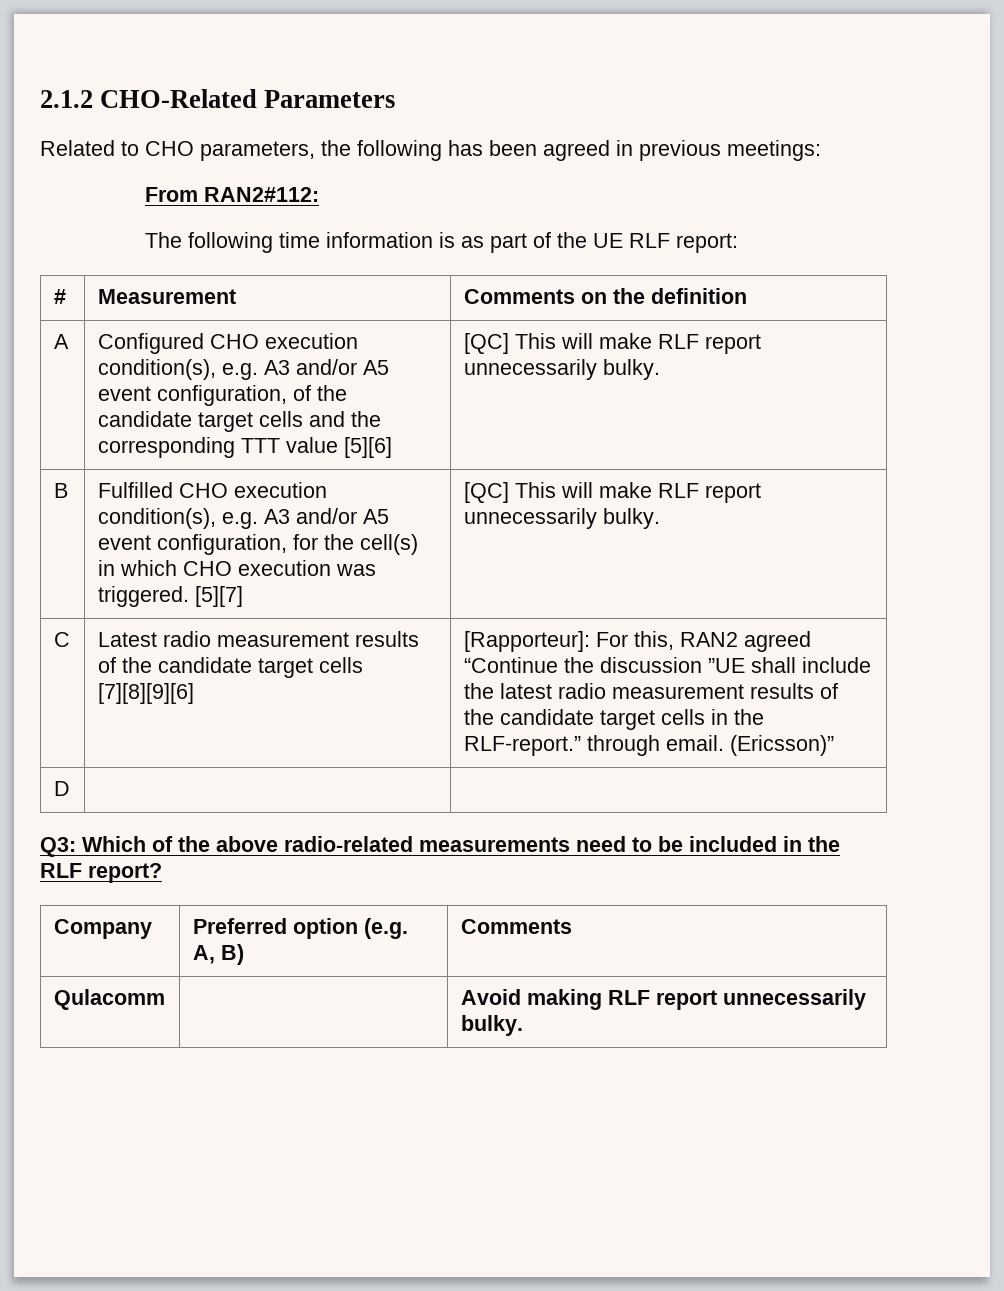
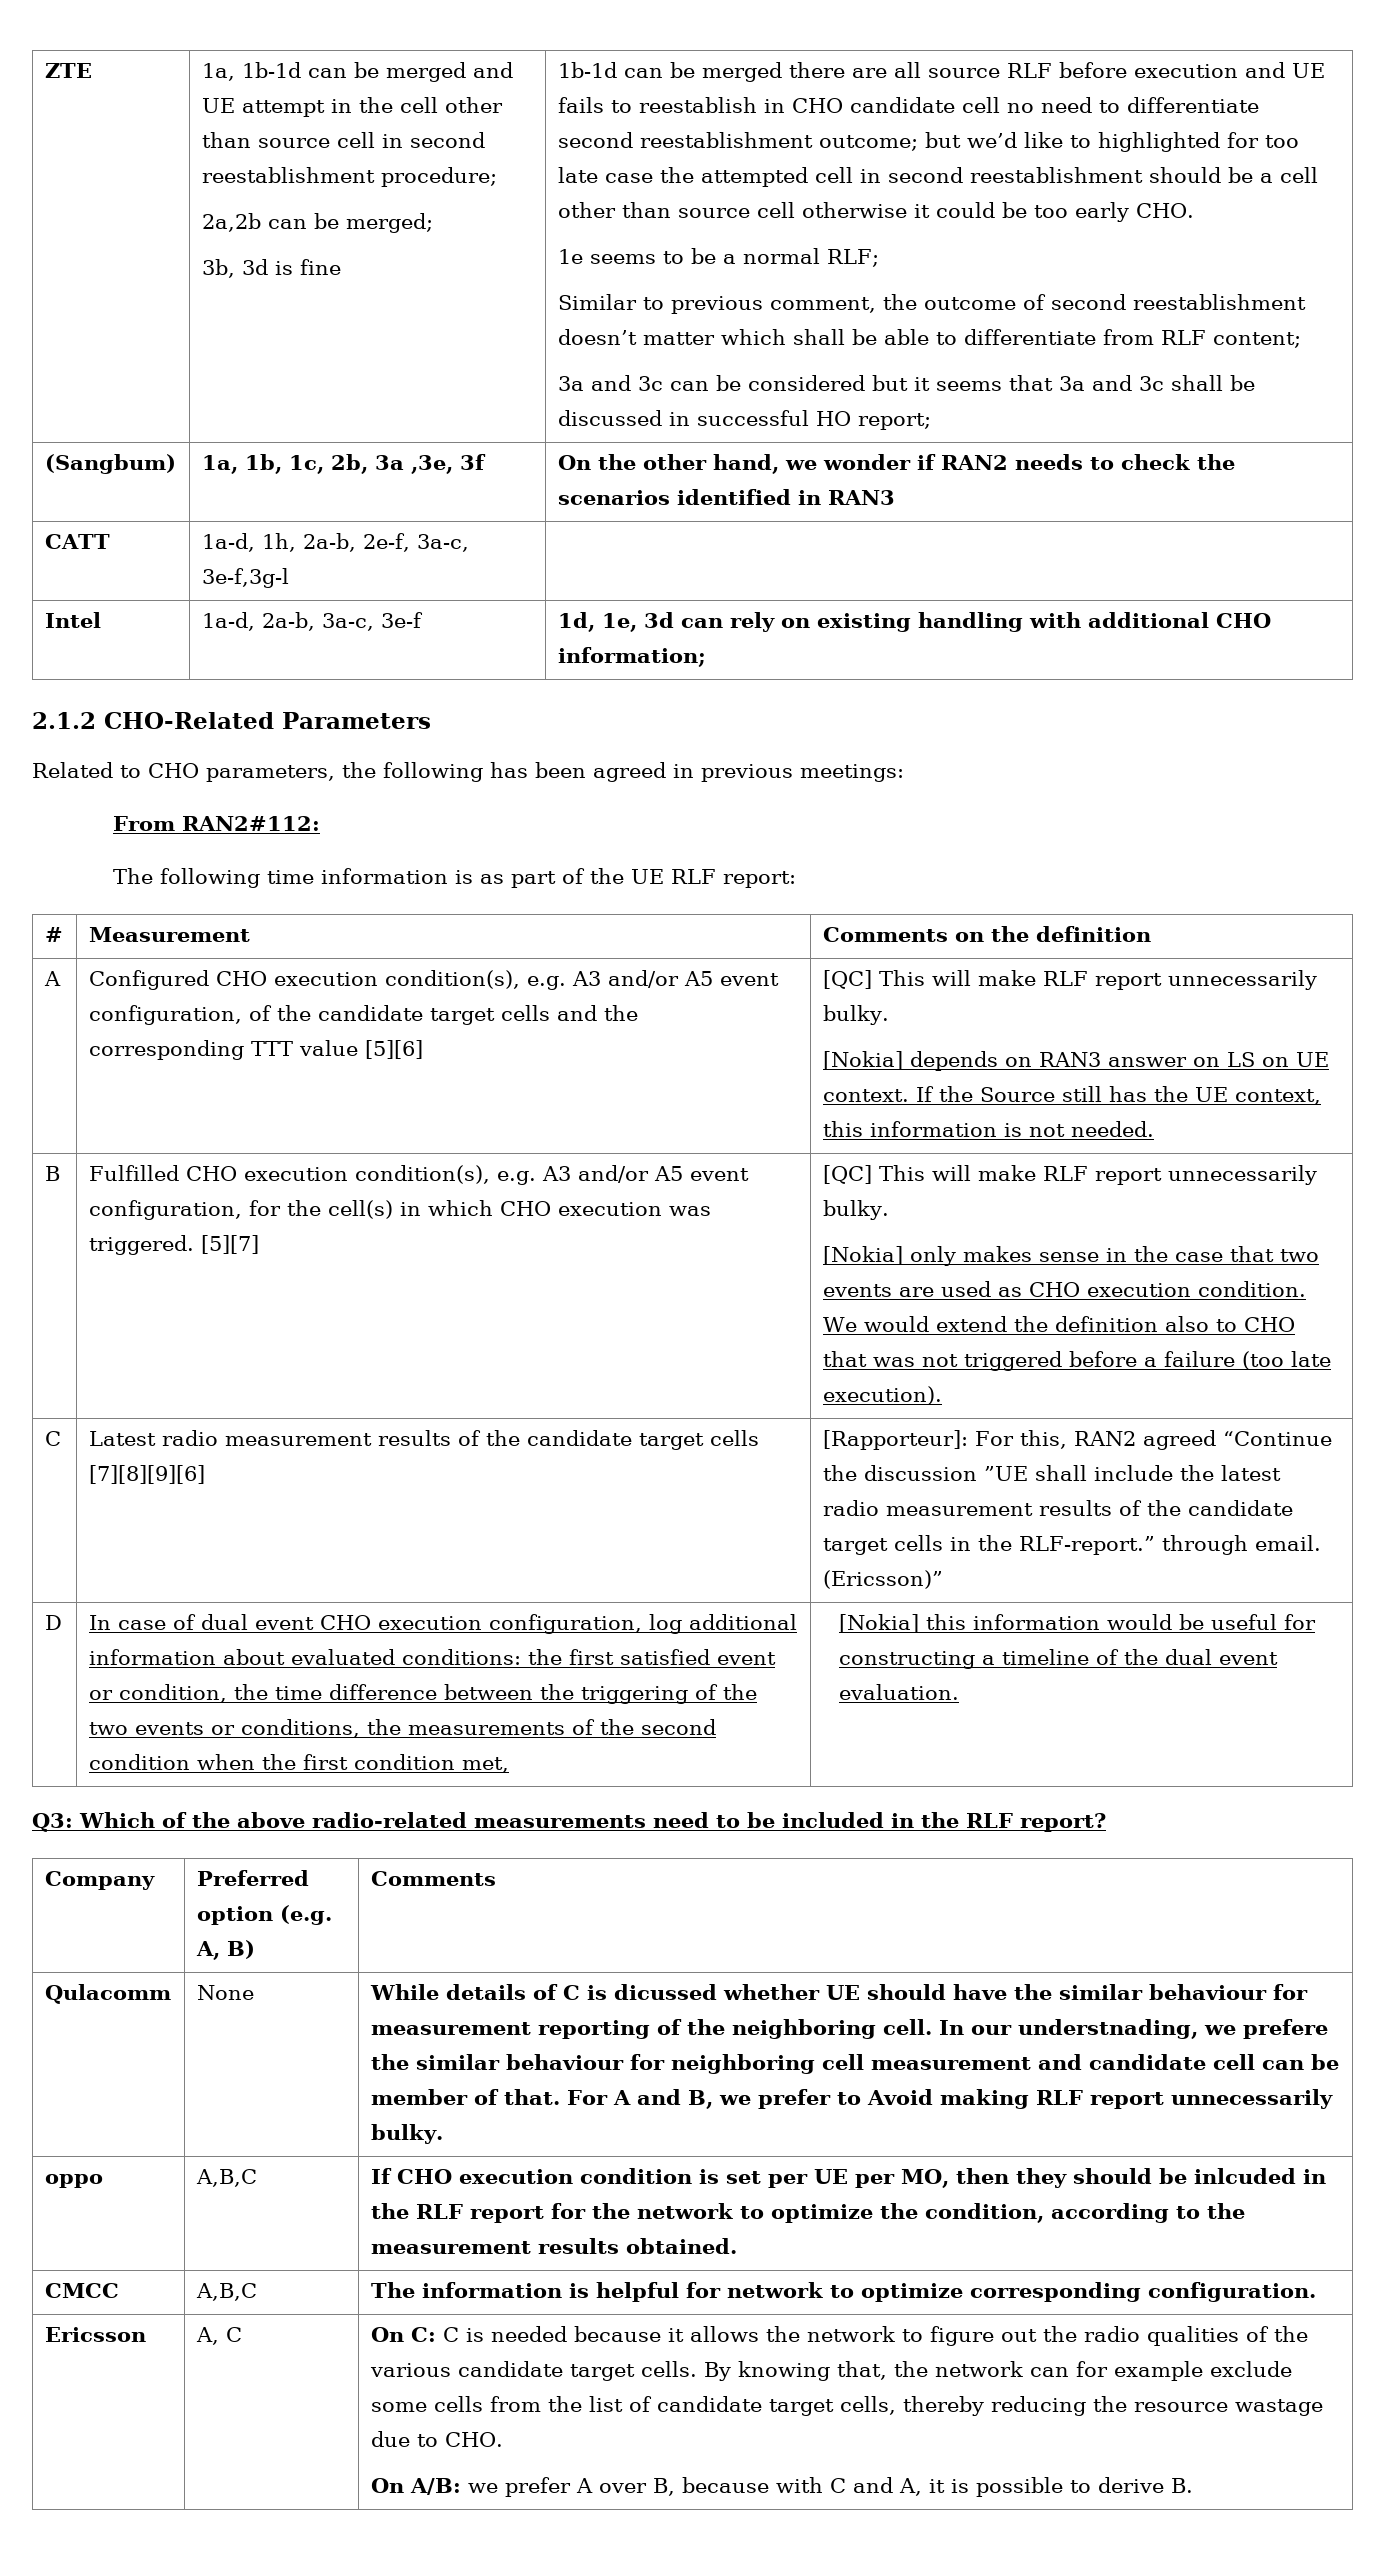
(40, 99) none -> [44,63,92,78] [201,62,513,82] [201,97,503,117] [201,132,485,148] [201,167,497,187] [201,213,433,233] [201,259,341,278] [557,62,1325,82] [557,97,1259,113] [557,132,1299,152] [557,167,1318,187] [557,202,1194,222] [557,248,879,267] [557,294,1306,314] [557,329,1301,348] [557,375,1255,391] [557,410,931,430] [44,454,176,474] [201,454,486,474] [557,454,1235,474] [557,489,895,505] [44,534,110,549] [201,533,469,552] [201,568,289,588] [44,612,101,628] [201,612,423,631] [557,612,1271,632] [557,647,706,667] ZTE | 1a, 1b-1d can be merged and UE attempt in the cell other than source cell in second reestablishment procedure; // 2a,2b can be merged; // 3b, 3d is fine | 1b-1d can be merged there are all source RLF before execution and UE fails to reestablish in CHO candidate cell no need to differentiate second reestablishment outcome; but we’d like to highlighted for too late case the attempted cell in second reestablishment should be a cell other than source cell otherwise it could be too early CHO. // 1e seems to be a normal RLF; // Similar to previous comment, the outcome of second reestablishment doesn’t matter which shall be able to differentiate from RLF content; // 3a and 3c can be considered but it seems that 3a and 3c shall be discussed in successful HO report; // (Sangbum) | 1a, 1b, 1c, 2b, 3a ,3e, 3f | On the other hand, we wonder if RAN2 needs to check the scenarios identified in RAN3 // CATT | 1a-d, 1h, 2a-b, 2e-f, 3a-c, 3e-f,3g-l | // Intel | 1a-d, 2a-b, 3a-c, 3e-f | 1d, 1e, 3d can rely on existing handling with additional CHO information; //
(660, 369) none -> [822,1051,1329,1071] [822,1086,1321,1105] [822,1121,1154,1137] // [Nokia] depends on RAN3 answer on LS on UE context. If the Source still has the UE context, this information is not needed.
(660, 518) none -> [822,1246,1319,1266] [822,1281,1306,1297] [822,1316,1295,1332] [822,1351,1331,1371] [822,1386,942,1405] // [Nokia] only makes sense in the case that two events are used as CHO execution condition. We would extend the definition also to CHO that was not triggered before a failure (too late execution).
(70, 788) | -> [88,1614,797,1634] [88,1649,776,1665] [88,1684,757,1704] [88,1719,716,1738] [88,1754,509,1773] [838,1614,1316,1633] [838,1649,1278,1669] [838,1684,959,1700] In case of dual event CHO execution configuration, log additional information about evaluated conditions: the first satisfied event or condition, the time difference between the triggering of the two events or conditions, the measurements of the second condition when the first condition met, | [Nokia] this information would be useful for constructing a timeline of the dual event evaluation.
(165, 999) | -> [196,1985,254,2000] [369,1984,1308,2000] [370,2019,1328,2039] [370,2054,1339,2074] [370,2089,861,2109] None | While details of C is dicussed whether UE should have the similar behaviour for measurement reporting of the neighboring cell. In our understnading, we prefere the similar behaviour for neighboring cell measurement and candidate cell can be member of that. For A and B, we prefer to
(523, 1025) none -> [44,2174,103,2188] [195,2169,257,2187] [370,2168,1326,2188] [370,2203,1245,2223] [370,2238,737,2254] [44,2283,119,2298] [195,2283,257,2301] [370,2282,1316,2302] [44,2327,146,2342] [195,2327,242,2345] [370,2326,1308,2346] [369,2361,1292,2381] [370,2396,1323,2416] [370,2431,503,2447] [370,2477,1193,2497] // oppo | A,B,C | If CHO execution condition is set per UE per MO, then they should be inlcuded in the RLF report for the network to optimize the condition, according to the measurement results obtained. // CMCC | A,B,C | The information is helpful for network to optimize corresponding configuration. // Ericsson | A, C | On C: C is needed because it allows the network to figure out the radio qualities of the various candidate target cells. By knowing that, the network can for example exclude some cells from the list of candidate target cells, thereby reducing the resource wastage due to CHO. // On A/B: we prefer A over B, because with C and A, it is possible to derive B.

